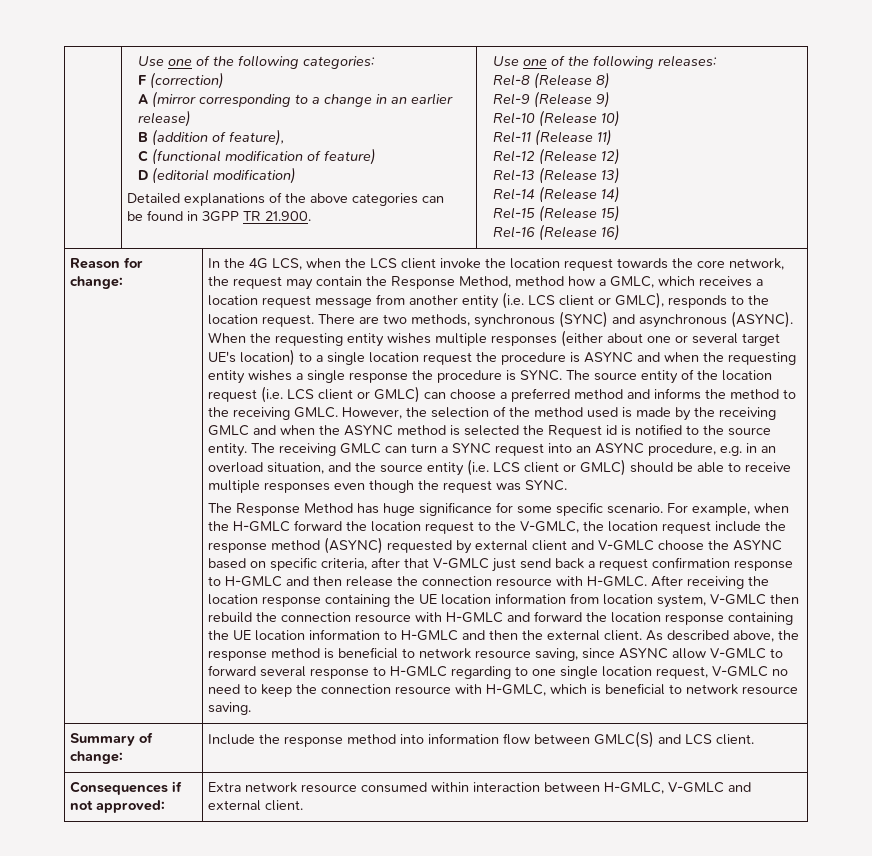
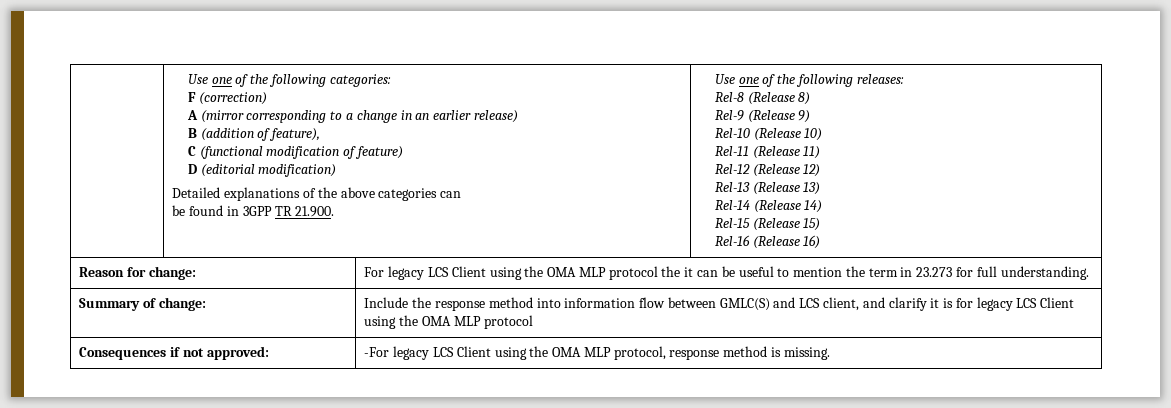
[208,258,785,271] [208,276,764,290] [208,292,770,309] [208,311,794,328] [208,330,781,347] [208,349,797,366] [208,369,773,384] [208,386,797,403] [208,406,777,421] [208,424,772,438] [208,443,777,457] [208,459,792,476] [208,480,568,493] [208,502,790,516] [208,520,787,534] [208,537,783,554] [208,557,794,572] [208,575,770,589] [208,593,800,608] [208,611,794,625] [208,629,800,642] [208,647,784,661] [208,665,789,679] [208,683,799,697] [208,702,252,715] In the 4G LCS, when the LCS client invoke the location request towards the core network, the request may contain the Response Method, method how a GMLC, which receives a location request message from another entity (i.e. LCS client or GMLC), responds to the location request. There are two methods, synchronous (SYNC) and asynchronous (ASYNC). When the requesting entity wishes multiple responses (either about one or several target UE's location) to a single location request the procedure is ASYNC and when the requesting entity wishes a single response the procedure is SYNC. The source entity of the location request (i.e. LCS client or GMLC) can choose a preferred method and informs the method to the receiving GMLC. However, the selection of the method used is made by the receiving GMLC and when the ASYNC method is selected the Request id is notified to the source entity. The receiving GMLC can turn a SYNC request into an ASYNC procedure, e.g. in an overload situation, and the source entity (i.e. LCS client or GMLC) should be able to receive multiple responses even though the request was SYNC. // The Response Method has huge significance for some specific scenario. For example, when the H-GMLC forward the location request to the V-GMLC, the location request include the response method (ASYNC) requested by external client and V-GMLC choose the ASYNC based on specific criteria, after that V-GMLC just send back a request confirmation response to H-GMLC and then release the connection resource with H-GMLC. After receiving the location response containing the UE location information from location system, V-GMLC then rebuild the connection resource with H-GMLC and forward the location response containing the UE location information to H-GMLC and then the external client. As described above, the response method is beneficial to network resource saving, since ASYNC allow V-GMLC to forward several response to H-GMLC regarding to one single location request, V-GMLC no need to keep the connection resource with H-GMLC, which is beneficial to network resource saving. -> [364,266,1089,280] For legacy LCS Client using the OMA MLP protocol the it can be useful to mention the term in 23.273 for full understanding.
[716,734,755,745] [70,781,183,795] [70,800,166,813] [208,782,752,794] [208,800,304,811] client. // Consequences if not approved: | Extra network resource consumed within interaction between H-GMLC, V-GMLC and external client. -> [822,297,1075,311] [364,315,533,329] [79,346,269,360] [364,346,830,360] client, and clarify it is for legacy LCS Client using the OMA MLP protocol // Consequences if not approved: | -For legacy LCS Client using the OMA MLP protocol, response method is missing.

